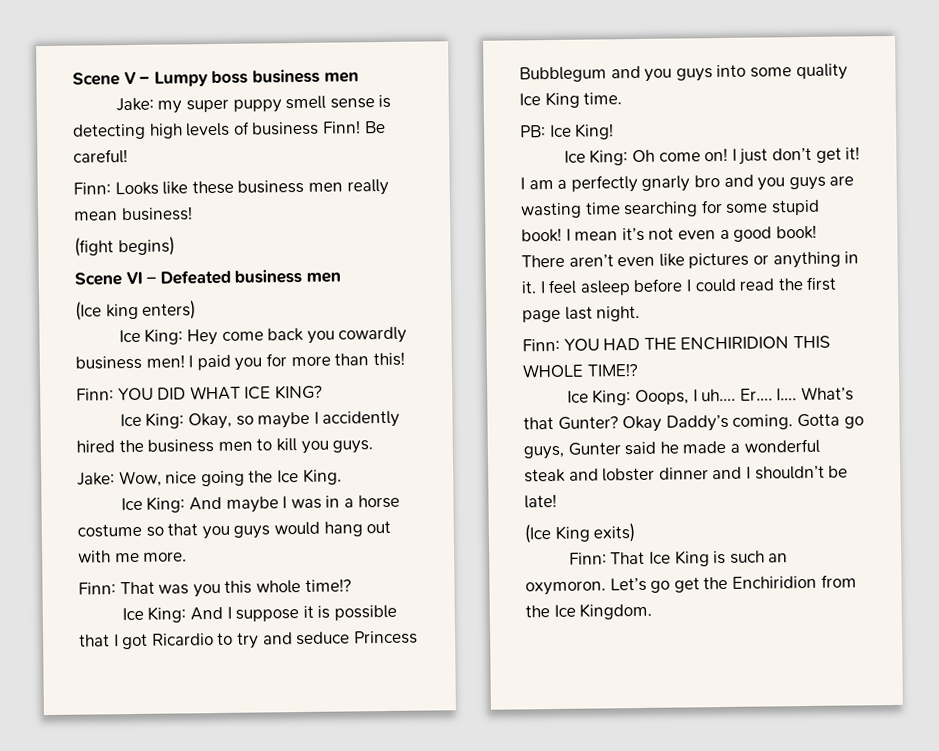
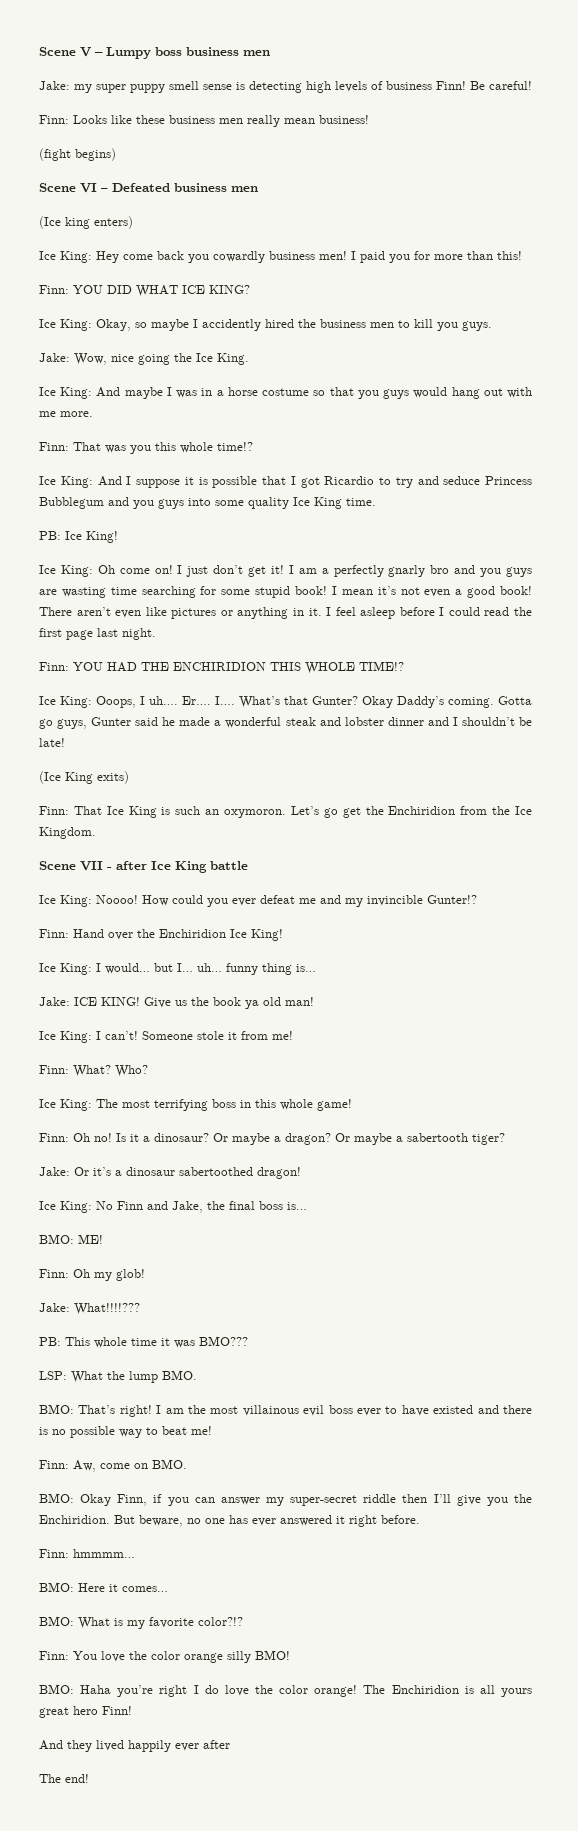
(653, 611) none -> [39,861,248,873] [39,895,477,907] [39,929,283,941] [39,963,316,975] [39,997,314,1009] [39,1031,293,1043] [39,1065,148,1077] [39,1099,352,1111] [39,1133,505,1145] [39,1167,301,1179] [39,1201,307,1213] [39,1234,103,1244] [39,1269,145,1281] [39,1303,140,1315] [39,1336,248,1348] [39,1370,197,1383] [39,1404,532,1417] [39,1426,212,1438] [39,1459,187,1472] [39,1493,533,1506] [39,1515,420,1527] [39,1549,135,1558] [39,1582,168,1592] [39,1616,243,1629] [39,1650,290,1663] [39,1684,533,1697] [39,1706,132,1718] [39,1740,230,1752] [39,1774,89,1783] // Scene VII - after Ice King battle // Ice King: Noooo! How could you ever defeat me and my invincible Gunter!? // Finn: Hand over the Enchiridion Ice King! // Ice King: I would… but I… uh… funny thing is… // Jake: ICE KING! Give us the book ya old man! // Ice King: I can’t! Someone stole it from me! // Finn: What? Who? // Ice King: The most terrifying boss in this whole game! // Finn: Oh no! Is it a dinosaur? Or maybe a dragon? Or maybe a sabertooth tiger? // Jake: Or it’s a dinosaur sabertoothed dragon! // Ice King: No Finn and Jake, the final boss is… // BMO: ME! // Finn: Oh my glob! // Jake: What!!!!??? // PB: This whole time it was BMO??? // LSP: What the lump BMO. // BMO: That’s right! I am the most villainous evil boss ever to have existed and there is no possible way to beat me! // Finn: Aw, come on BMO. // BMO: Okay Finn, if you can answer my super-secret riddle then I’ll give you the Enchiridion. But beware, no one has ever answered it right before. // Finn: hmmmm… // BMO: Here it comes… // BMO: What is my favorite color?!? // Finn: You love the color orange silly BMO! // BMO: Haha you’re right I do love the color orange! The Enchiridion is all yours great hero Finn! // And they lived happily ever after // The end!

